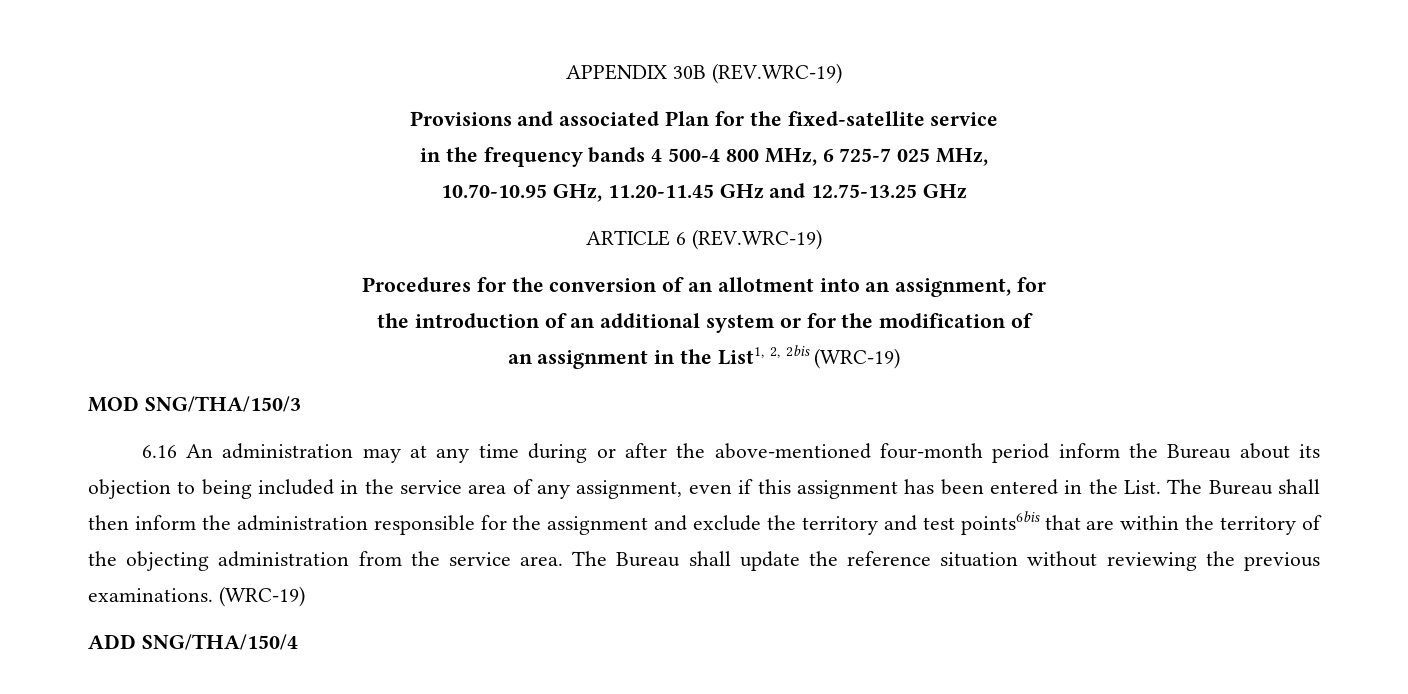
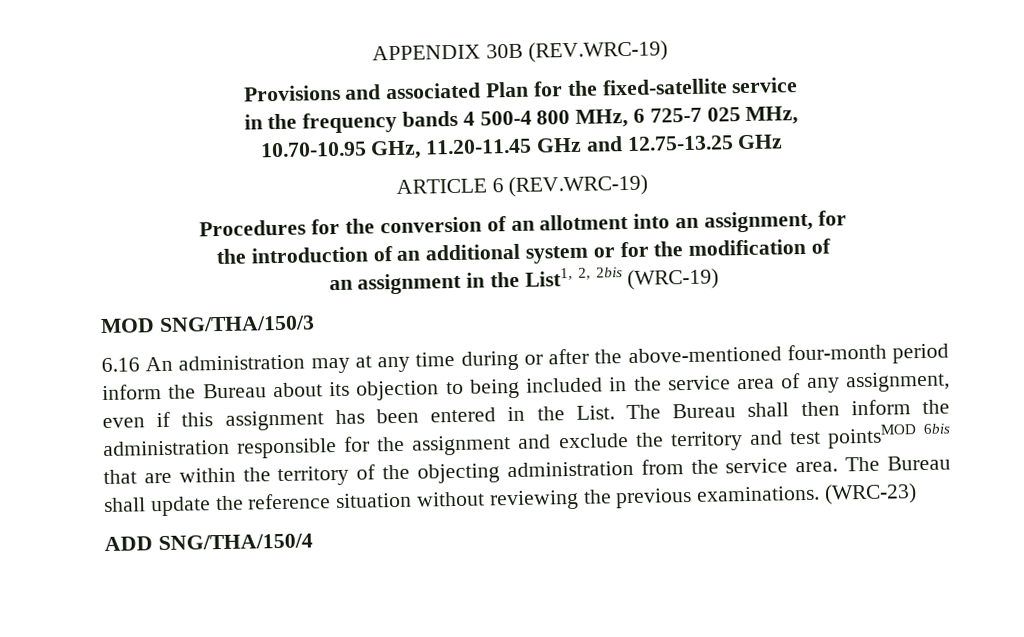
[960,511,1040,535] points6bis -> [826,423,952,449] pointsMOD 6bis
[218,586,305,607] (WRC-19) -> [824,483,918,505] (WRC-23)

